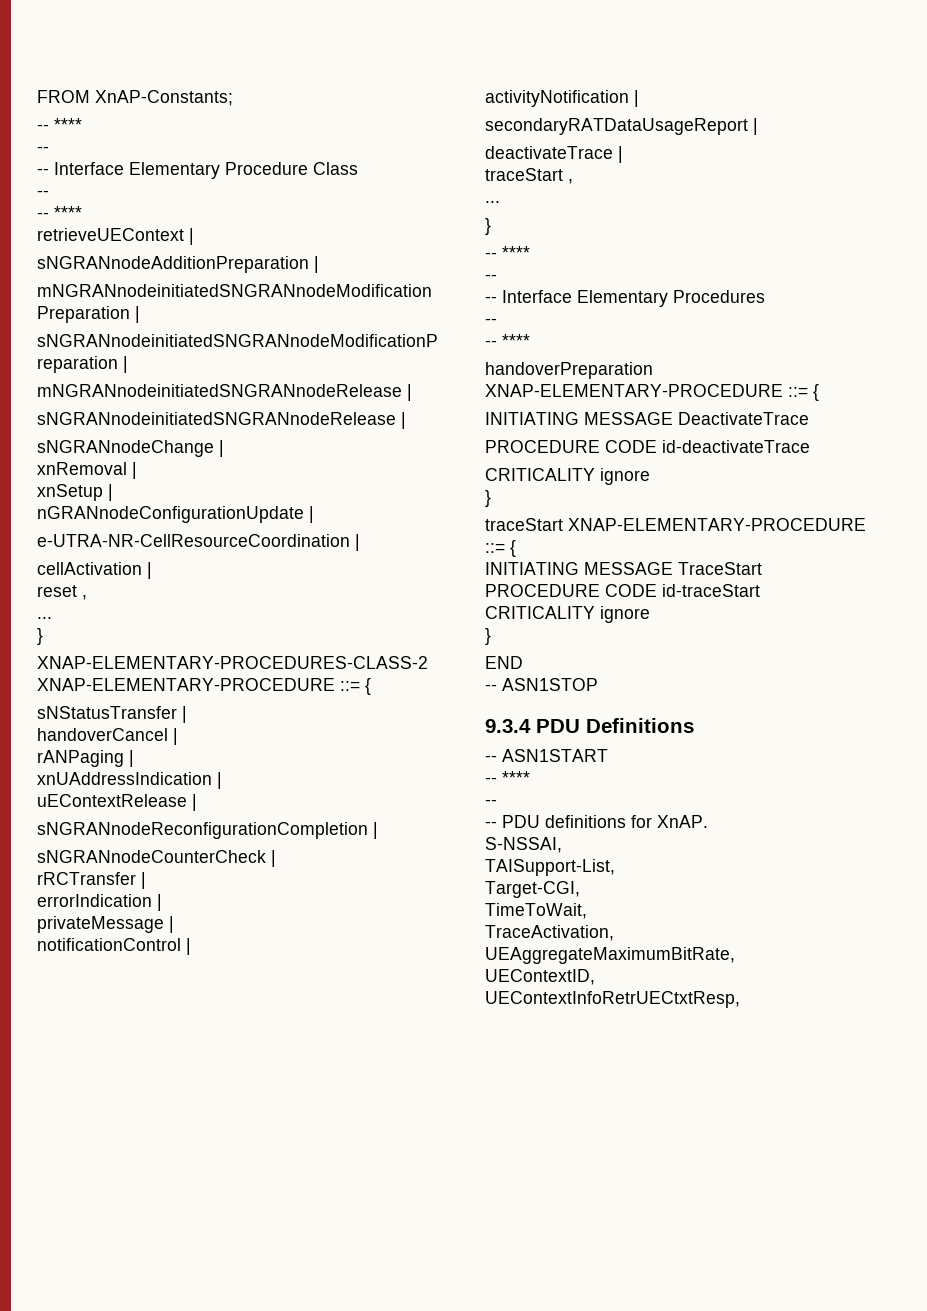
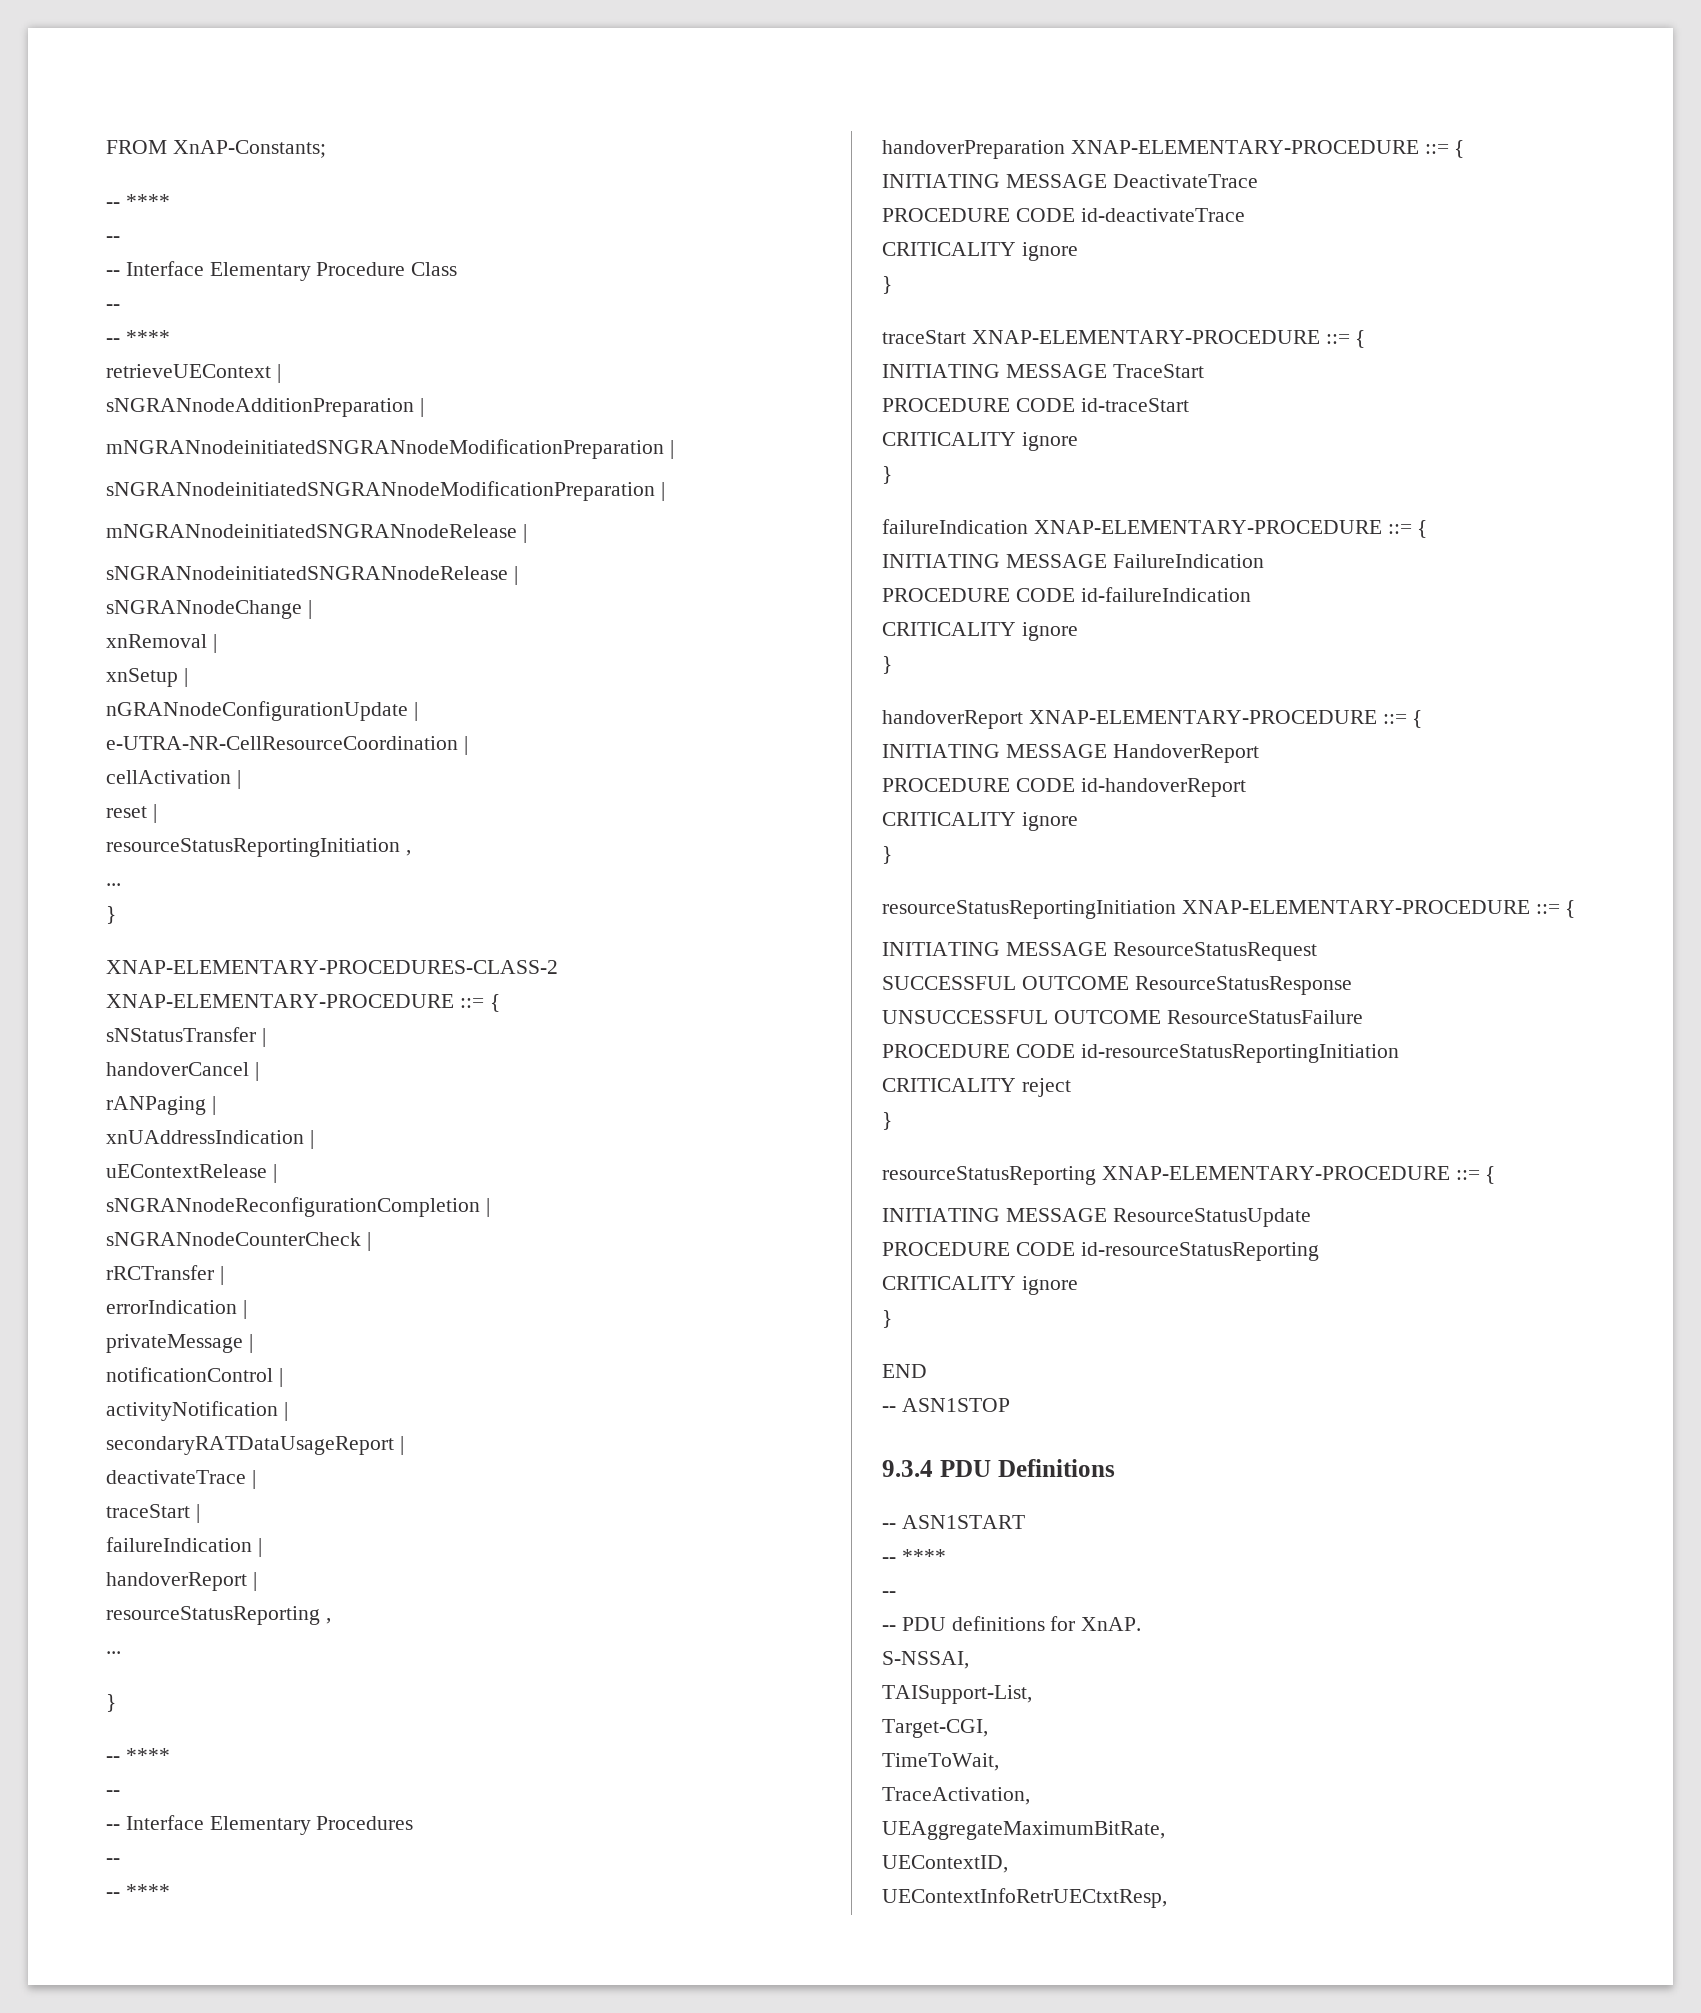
(77, 591) none -> [152,804,157,823] [106,838,400,857] | // resourceStatusReportingInitiation
(563, 174) none -> [195,1504,200,1523] [106,1537,262,1557] [106,1572,257,1591] [106,1606,320,1625] | // failureIndication | // handoverReport | // resourceStatusReporting
(491, 636) none -> [882,519,1428,538] [882,554,1264,568] [882,587,1251,602] [882,622,1078,641] [882,656,892,674] [882,710,1423,729] [882,744,1259,763] [882,778,1246,797] [882,812,1078,831] [882,846,892,864] [882,900,1576,919] [882,942,1317,961] [882,976,1352,995] [882,1010,1363,1024] [882,1044,1399,1063] [882,1078,1071,1097] [882,1112,892,1130] [882,1166,1496,1185] [882,1208,1311,1227] [882,1242,1319,1261] [882,1276,1078,1295] [882,1310,892,1328] // failureIndication XNAP-ELEMENTARY-PROCEDURE ::= { // INITIATING MESSAGE FailureIndication // PROCEDURE CODE id-failureIndication // CRITICALITY ignore // } // handoverReport XNAP-ELEMENTARY-PROCEDURE ::= { // INITIATING MESSAGE HandoverReport // PROCEDURE CODE id-handoverReport // CRITICALITY ignore // } // resourceStatusReportingInitiation XNAP-ELEMENTARY-PROCEDURE ::= { // INITIATING MESSAGE ResourceStatusRequest // SUCCESSFUL OUTCOME ResourceStatusResponse // UNSUCCESSFUL OUTCOME ResourceStatusFailure // PROCEDURE CODE id-resourceStatusReportingInitiation // CRITICALITY reject // } // resourceStatusReporting XNAP-ELEMENTARY-PROCEDURE ::= { // INITIATING MESSAGE ResourceStatusUpdate // PROCEDURE CODE id-resourceStatusReporting // CRITICALITY ignore // }

